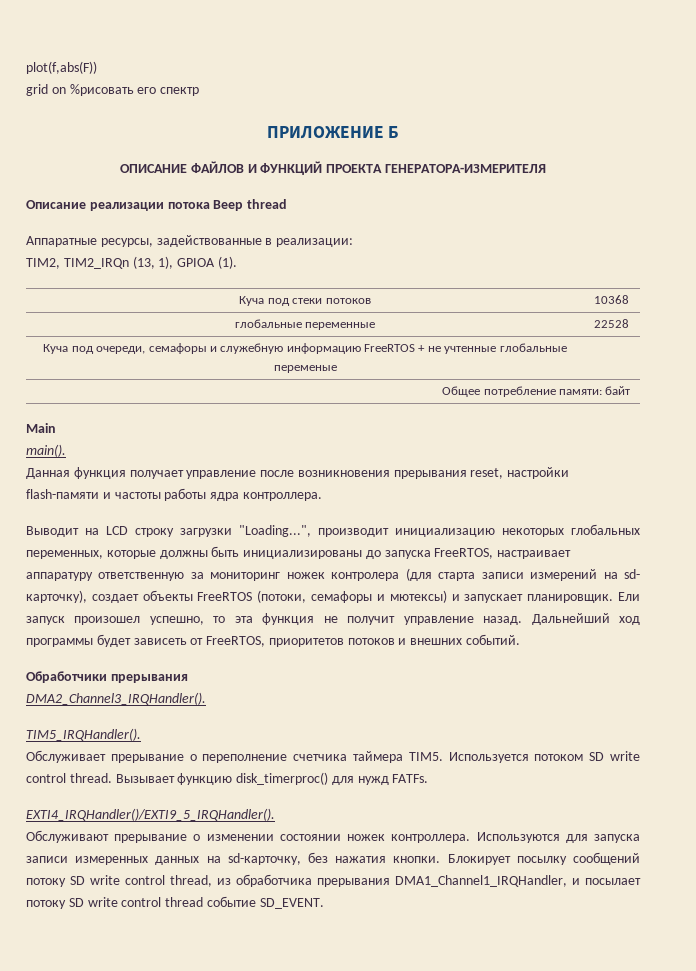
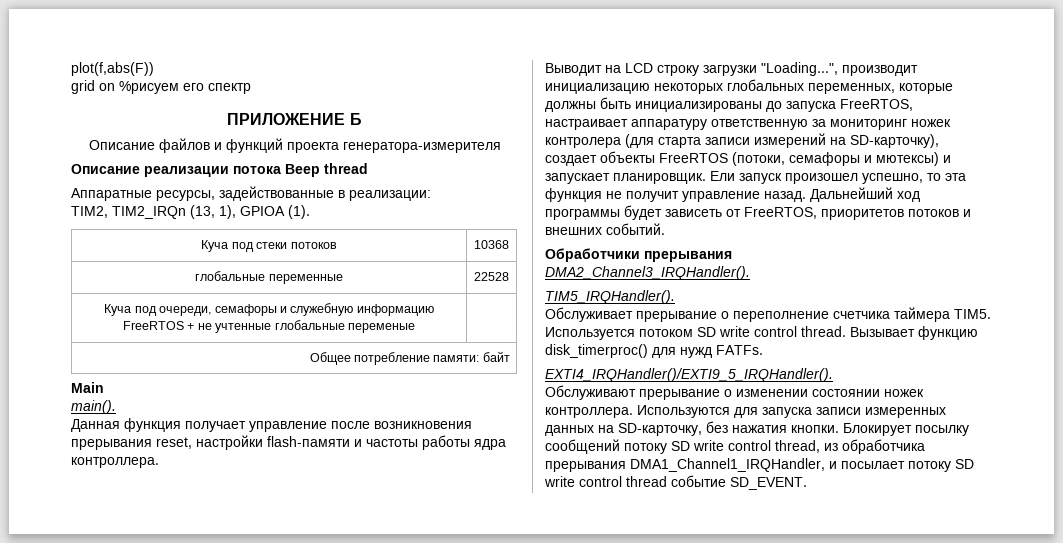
[69,84,134,96] %рисовать -> [119,81,179,94] %рисуем
[120,161,546,175] ОПИСАНИЕ ФАЙЛОВ И ФУНКЦИЙ ПРОЕКТА ГЕНЕРАТОРА-ИЗМЕРИТЕЛЯ -> [88,138,501,153] Описание файлов и функций проекта генератора-измерителя
[624,569,640,579] [26,590,87,603] sd- карточку), -> [850,134,939,148] SD-карточку),
[227,853,301,865] sd-карточку, -> [618,423,702,436] SD-карточку,

